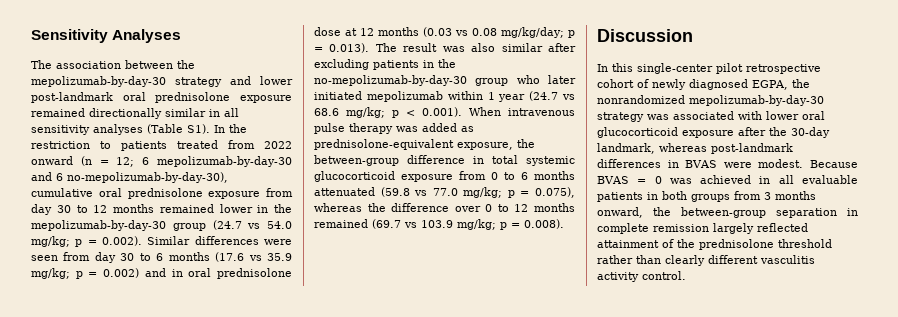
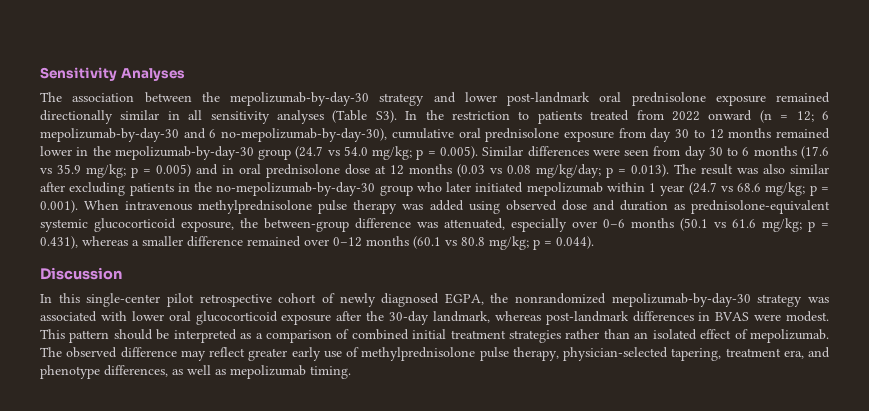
[187,124,210,134] S1). -> [375,110,397,123] S3).
[102,236,142,246] 0.002). -> [439,146,478,159] 0.005).
[103,268,140,278] 0.002) -> [156,164,191,177] 0.005)
[406,110,415,116] < -> [821,187,830,192] =
(575, 112) none -> [198,200,313,214] methylprednisolone
[461,126,474,132] [314,139,535,150] [314,155,575,166] [314,171,575,182] [314,187,575,198] [314,203,575,212] [314,219,564,230] as prednisolone-equivalent exposure, the between-group difference in total systemic glucocorticoid exposure from 0 to 6 months attenuated (59.8 vs 77.0 mg/kg; p = 0.075), whereas the difference over 0 to 12 months remained (69.7 vs 103.9 mg/kg; p = 0.008). -> [468,200,830,214] [40,218,829,232] [40,236,594,250] using observed dose and duration as prednisolone-equivalent systemic glucocorticoid exposure, the between-group difference was attenuated, especially over 0–6 months (50.1 vs 61.6 mg/kg; p = 0.431), whereas a smaller difference remained over 0–12 months (60.1 vs 80.8 mg/kg; p = 0.044).
[810,160,858,168] [597,175,858,184] [597,191,816,202] [597,207,858,218] [597,223,808,234] [597,239,832,250] [597,255,815,266] [597,271,686,282] Because BVAS = 0 was achieved in all evaluable patients in both groups from 3 months onward, the between-group separation in complete remission largely reflected attainment of the prednisolone threshold rather than clearly different vasculitis activity control. -> [40,329,830,343] [40,347,830,361] [40,365,351,379] This pattern should be interpreted as a comparison of combined initial treatment strategies rather than an isolated effect of mepolizumab. The observed difference may reflect greater early use of methylprednisolone pulse therapy, physician-selected tapering, treatment era, and phenotype differences, as well as mepolizumab timing.

